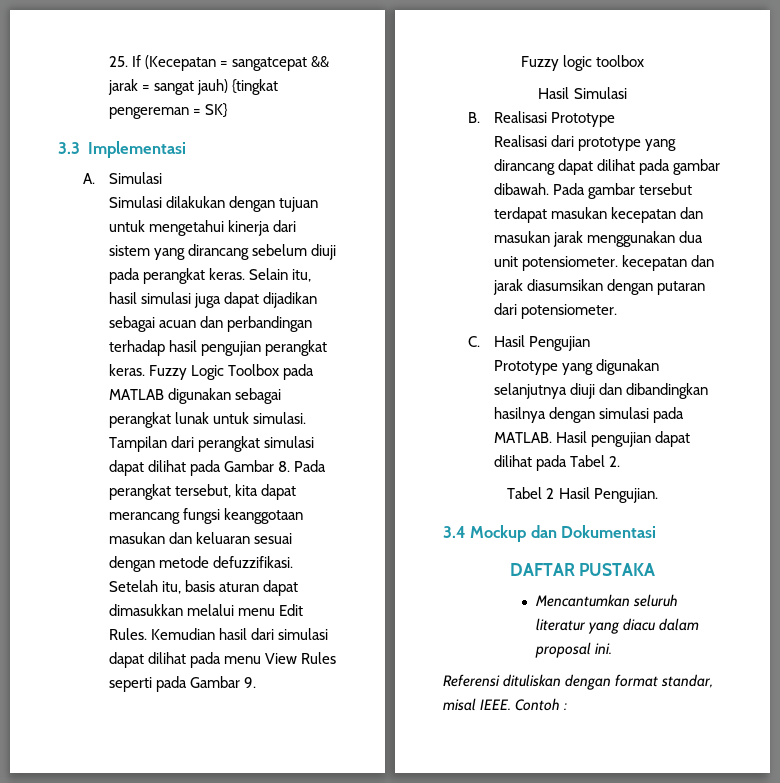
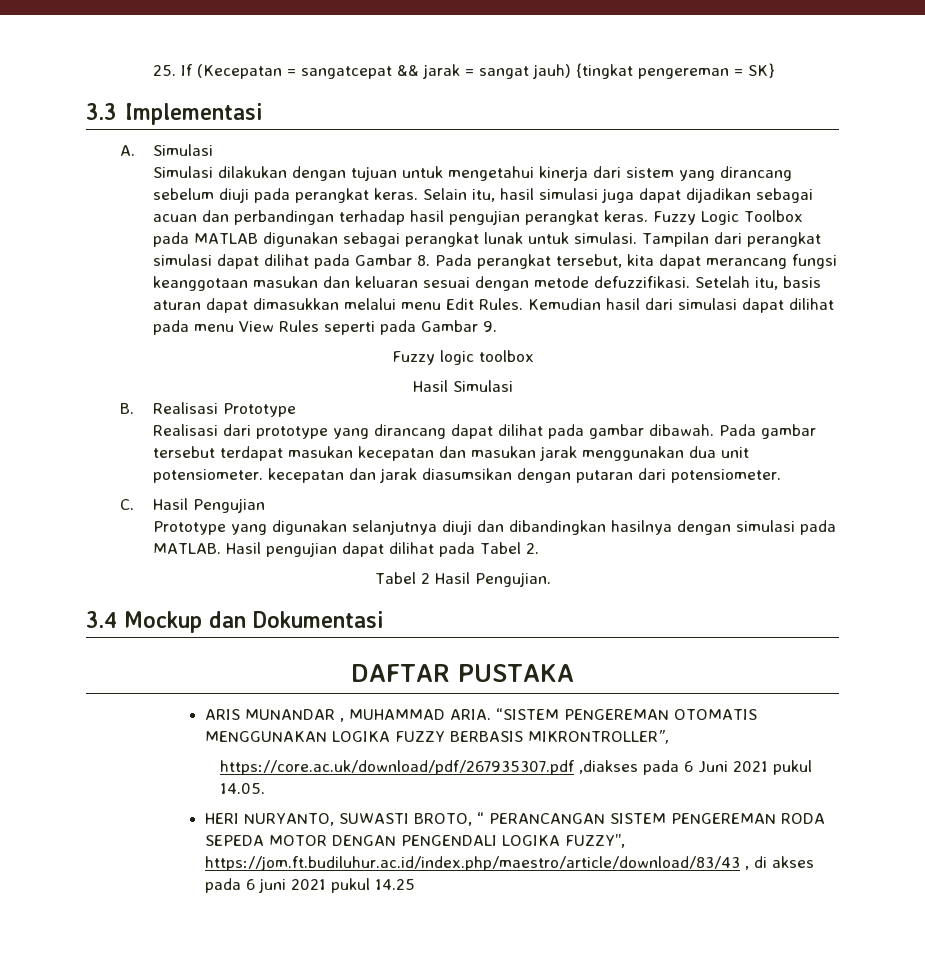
[534,594,678,607] [535,618,700,634] [534,642,612,658] [443,674,714,690] [443,698,568,711] Mencantumkan seluruh literatur yang diacu dalam proposal ini. // Referensi dituliskan dengan format standar, misal IEEE. Contoh : -> [205,708,758,722] [205,730,670,744] [220,760,813,775] [220,783,266,794] [205,812,826,826] [205,834,626,848] [205,856,815,871] [205,878,416,893] ARIS MUNANDAR , MUHAMMAD ARIA. “SISTEM PENGEREMAN OTOMATIS MENGGUNAKAN LOGIKA FUZZY BERBASIS MIKRONTROLLER”, // https://core.ac.uk/download/pdf/267935307.pdf ,diakses pada 6 Juni 2021 pukul 14.05. // HERI NURYANTO, SUWASTI BROTO, “ PERANCANGAN SISTEM PENGEREMAN RODA SEPEDA MOTOR DENGAN PENGENDALI LOGIKA FUZZY”, https://jom.ft.budiluhur.ac.id/index.php/maestro/article/download/83/43 , di akses pada 6 juni 2021 pukul 14.25

